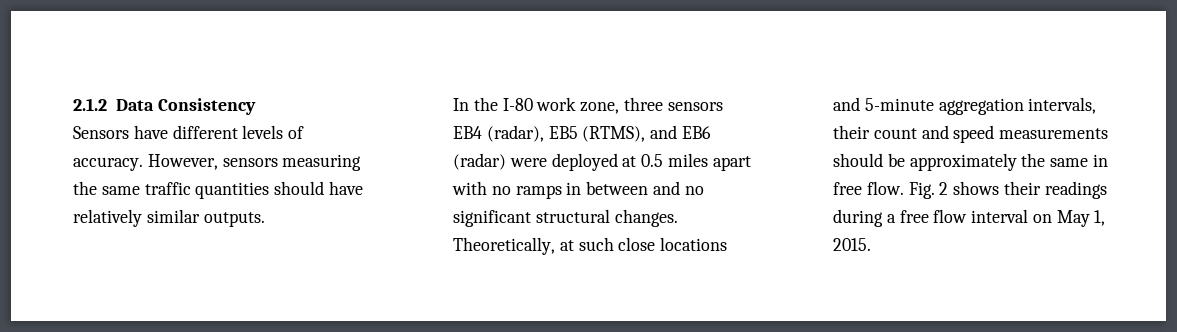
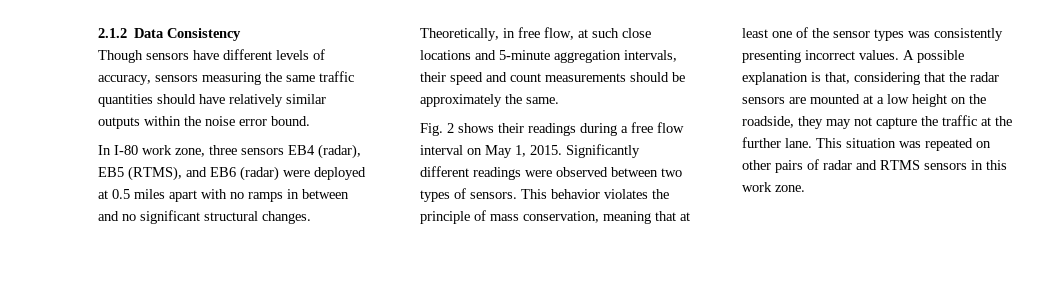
[73,126,130,139] Sensors -> [97,50,189,63] Though sensors
[73,154,218,171] accuracy. However, -> [97,75,151,85] accuracy,
[203,212,265,227] outputs. -> [97,116,310,129] outputs within the noise error bound.
[473,97,498,111] the -> (111, 150) none
(556, 246) none -> [502,27,574,40] in free flow,
[873,125,995,143] count and speed -> [449,72,541,85] speed and count
[1050,154,1108,167] [833,181,904,195] same in free flow. -> [525,97,559,104] same. //
(872, 244) none -> [565,144,640,158] [419,166,682,180] [419,188,669,202] [419,210,690,224] [741,27,1003,41] [741,50,964,63] [741,72,999,85] [741,94,986,107] [741,115,1012,129] [741,137,991,151] [741,159,1007,173] [741,182,805,192] Significantly different readings were observed between two types of sensors. This behavior violates the principle of mass conservation, meaning that at least one of the sensor types was consistently presenting incorrect values. A possible explanation is that, considering that the radar sensors are mounted at a low height on the roadside, they may not capture the traffic at the further lane. This situation was repeated on other pairs of radar and RTMS sensors in this work zone.

